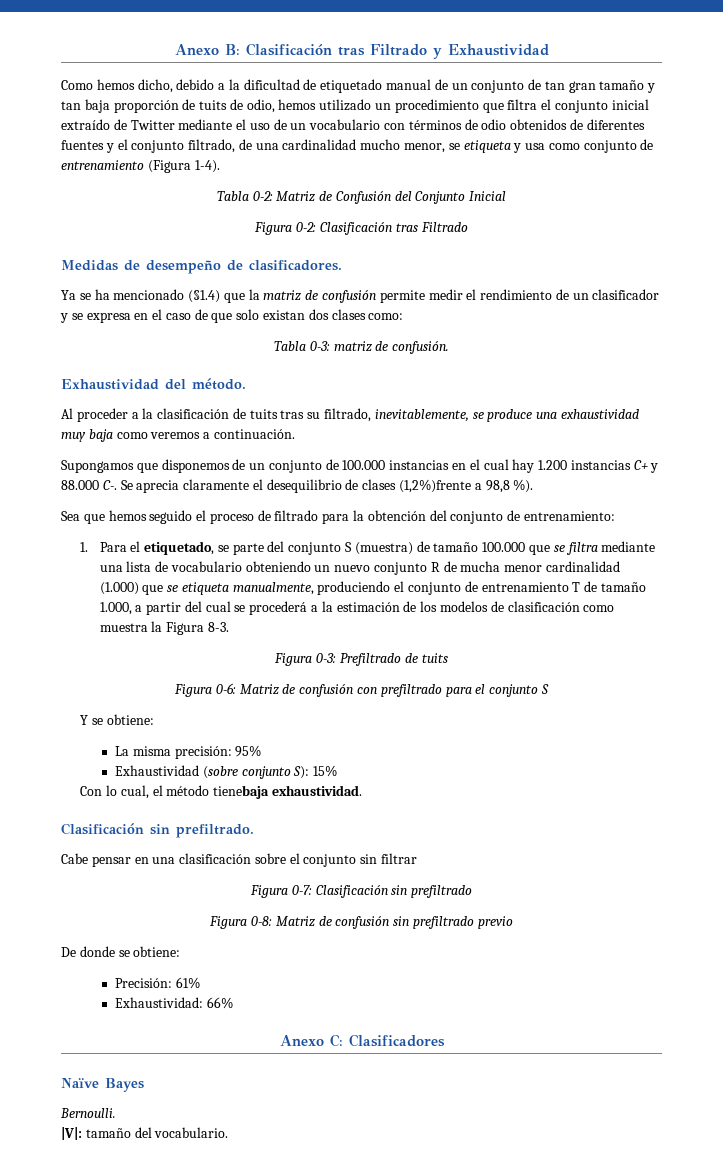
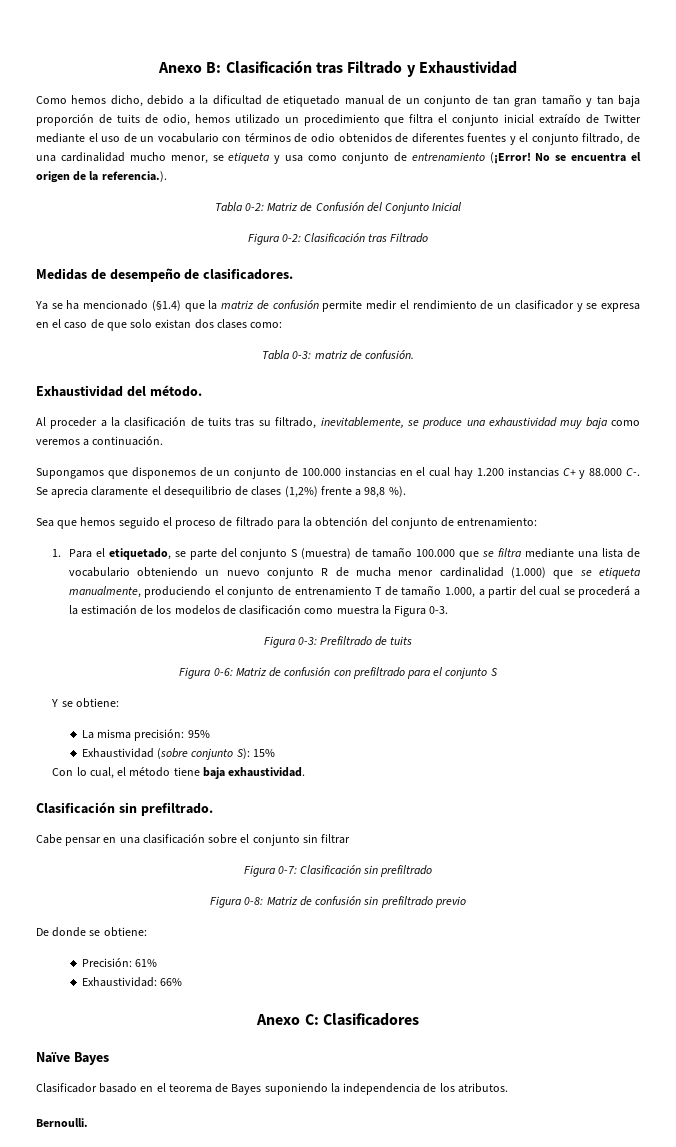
[147,160,220,173] (Figura 1-4). -> [489,152,641,164] [36,171,167,183] (¡Error! No se encuentra el origen de la referencia.).
[399,479,472,493] (1,2%)frente -> [284,486,352,498] (1,2%) frente
[207,622,229,632] 8-3. -> [429,606,449,614] 0-3.
[213,785,270,799] tienebaja -> [173,767,225,779] tiene baja
[60,1108,116,1118] [61,1127,229,1140] Bernoulli. // |V|: tamaño del vocabulario. -> [36,1083,508,1095] [36,1118,88,1127] Clasificador basado en el teorema de Bayes suponiendo la independencia de los atributos. // Bernoulli.

